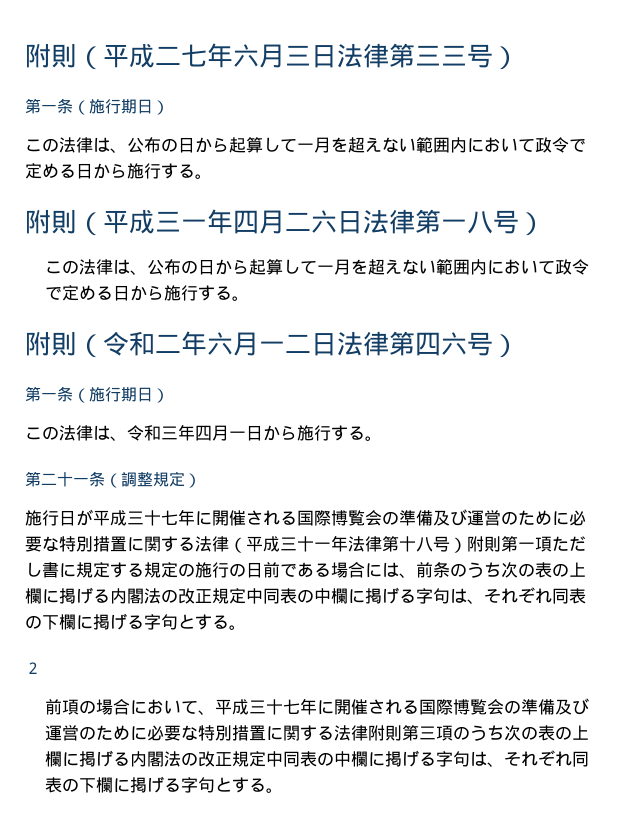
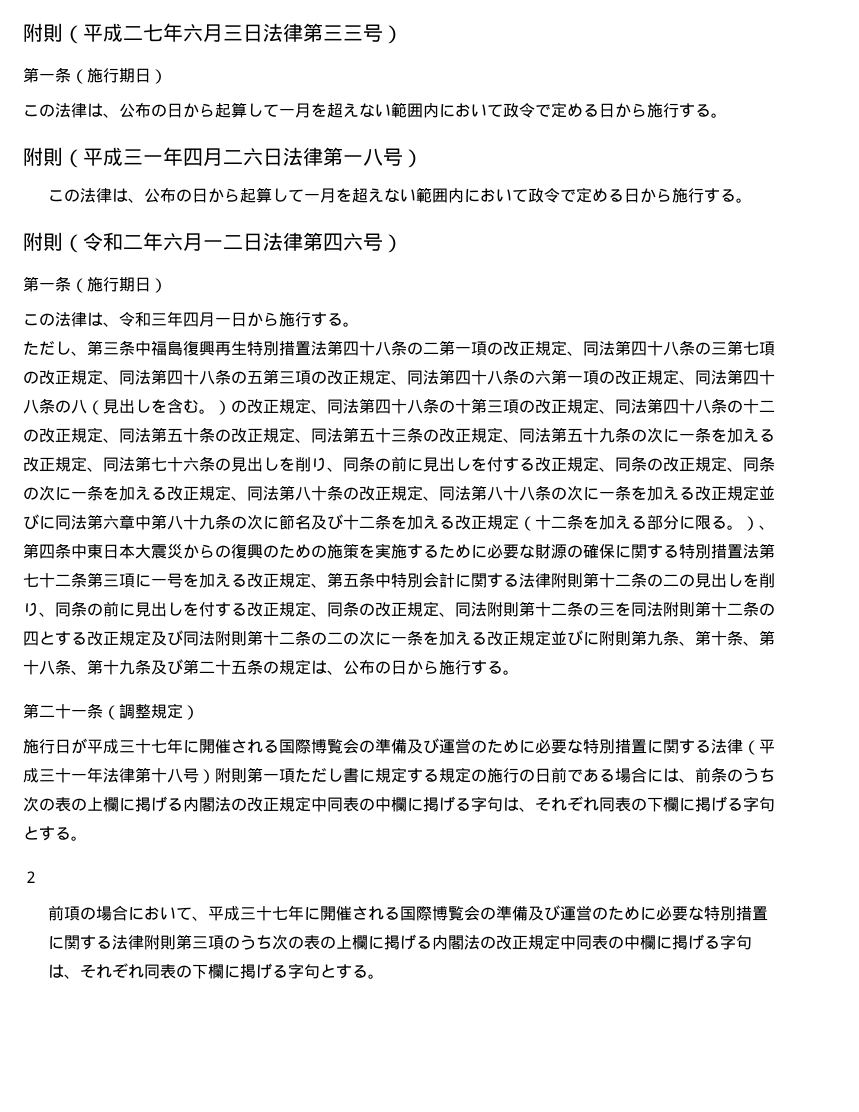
(382, 438) none -> [23,340,775,356] [23,369,775,385] [23,398,775,415] [23,427,775,443] [23,456,775,472] [23,485,775,501] [23,514,775,531] [23,543,775,559] [23,572,775,588] [23,601,775,617] [23,630,775,646] [23,659,519,675] // ただし、第三条中福島復興再生特別措置法第四十八条の二第一項の改正規定、同法第四十八条の三第七項の改正規定、同法第四十八条の五第三項の改正規定、同法第四十八条の六第一項の改正規定、同法第四十八条の八（見出しを含む。）の改正規定、同法第四十八条の十第三項の改正規定、同法第四十八条の十二の改正規定、同法第五十条の改正規定、同法第五十三条の改正規定、同法第五十九条の次に一条を加える改正規定、同法第七十六条の見出しを削り、同条の前に見出しを付する改正規定、同条の改正規定、同条の次に一条を加える改正規定、同法第八十条の改正規定、同法第八十八条の次に一条を加える改正規定並びに同法第六章中第八十九条の次に節名及び十二条を加える改正規定（十二条を加える部分に限る。）、第四条中東日本大震災からの復興のための施策を実施するために必要な財源の確保に関する特別措置法第七十二条第三項に一号を加える改正規定、第五条中特別会計に関する法律附則第十二条の二の見出しを削り、同条の前に見出しを付する改正規定、同条の改正規定、同法附則第十二条の三を同法附則第十二条の四とする改正規定及び同法附則第十二条の二の次に一条を加える改正規定並びに附則第九条、第十条、第十八条、第十九条及び第二十五条の規定は、公布の日から施行する。

